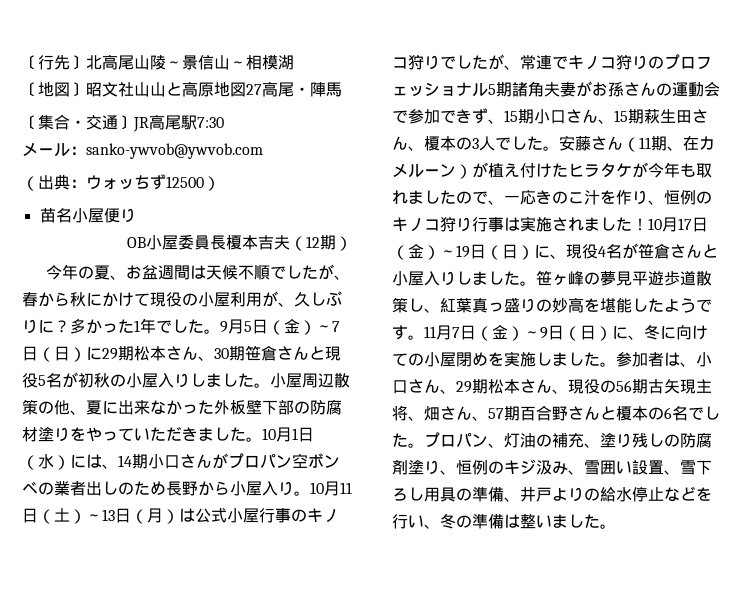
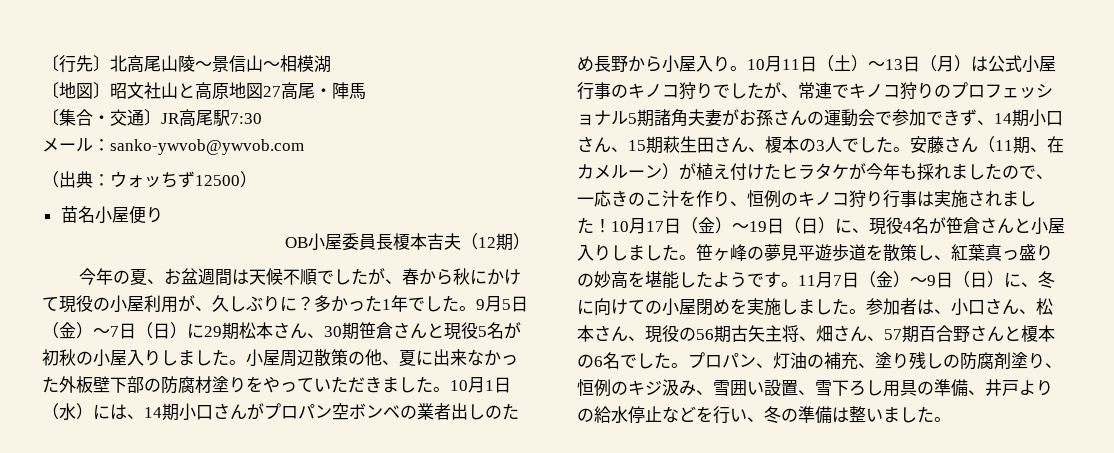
[150,82,166,97] 山 -> (178, 90) none
[504,110,518,122] 15 -> [994,113,1012,124] 14
[696,163,712,178] 取 -> [917,163,934,181] 採
(696, 278) none -> [866,244,883,260] を
[456,379,488,394] 29期 -> (1036, 311) none
[680,379,696,394] 現 -> (765, 333) none

